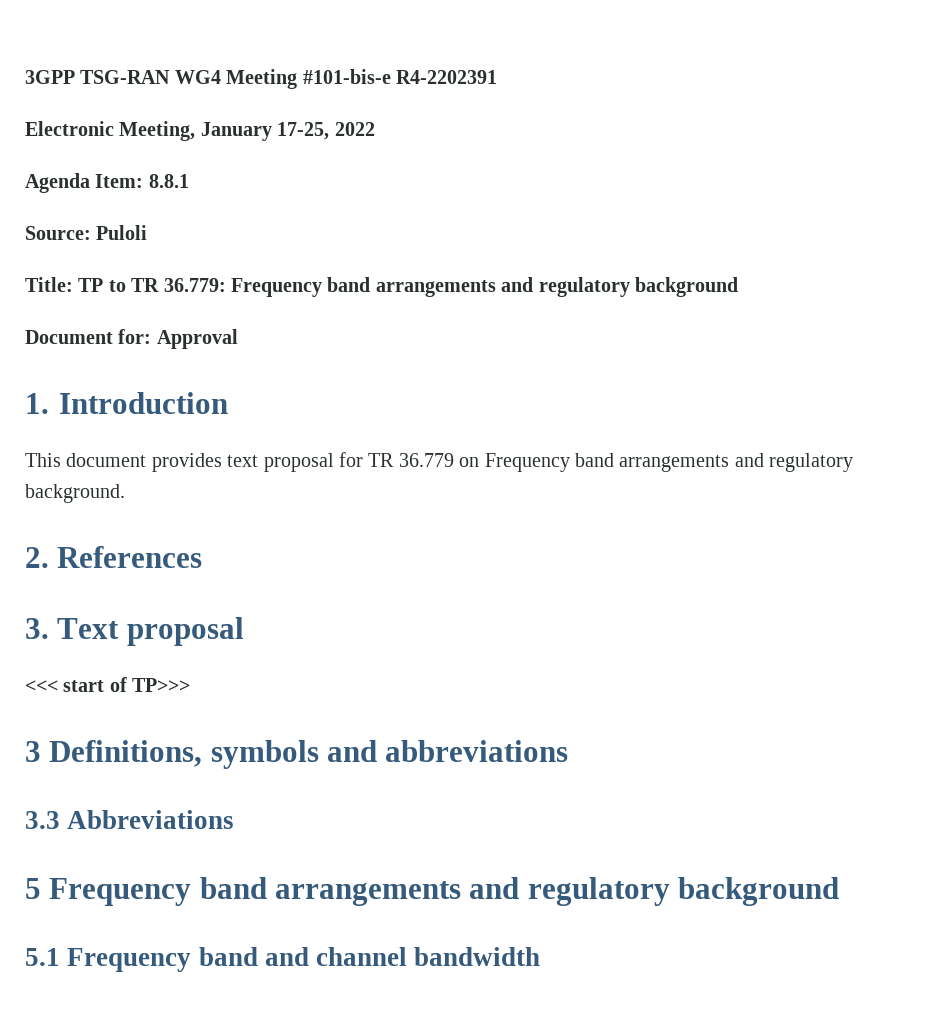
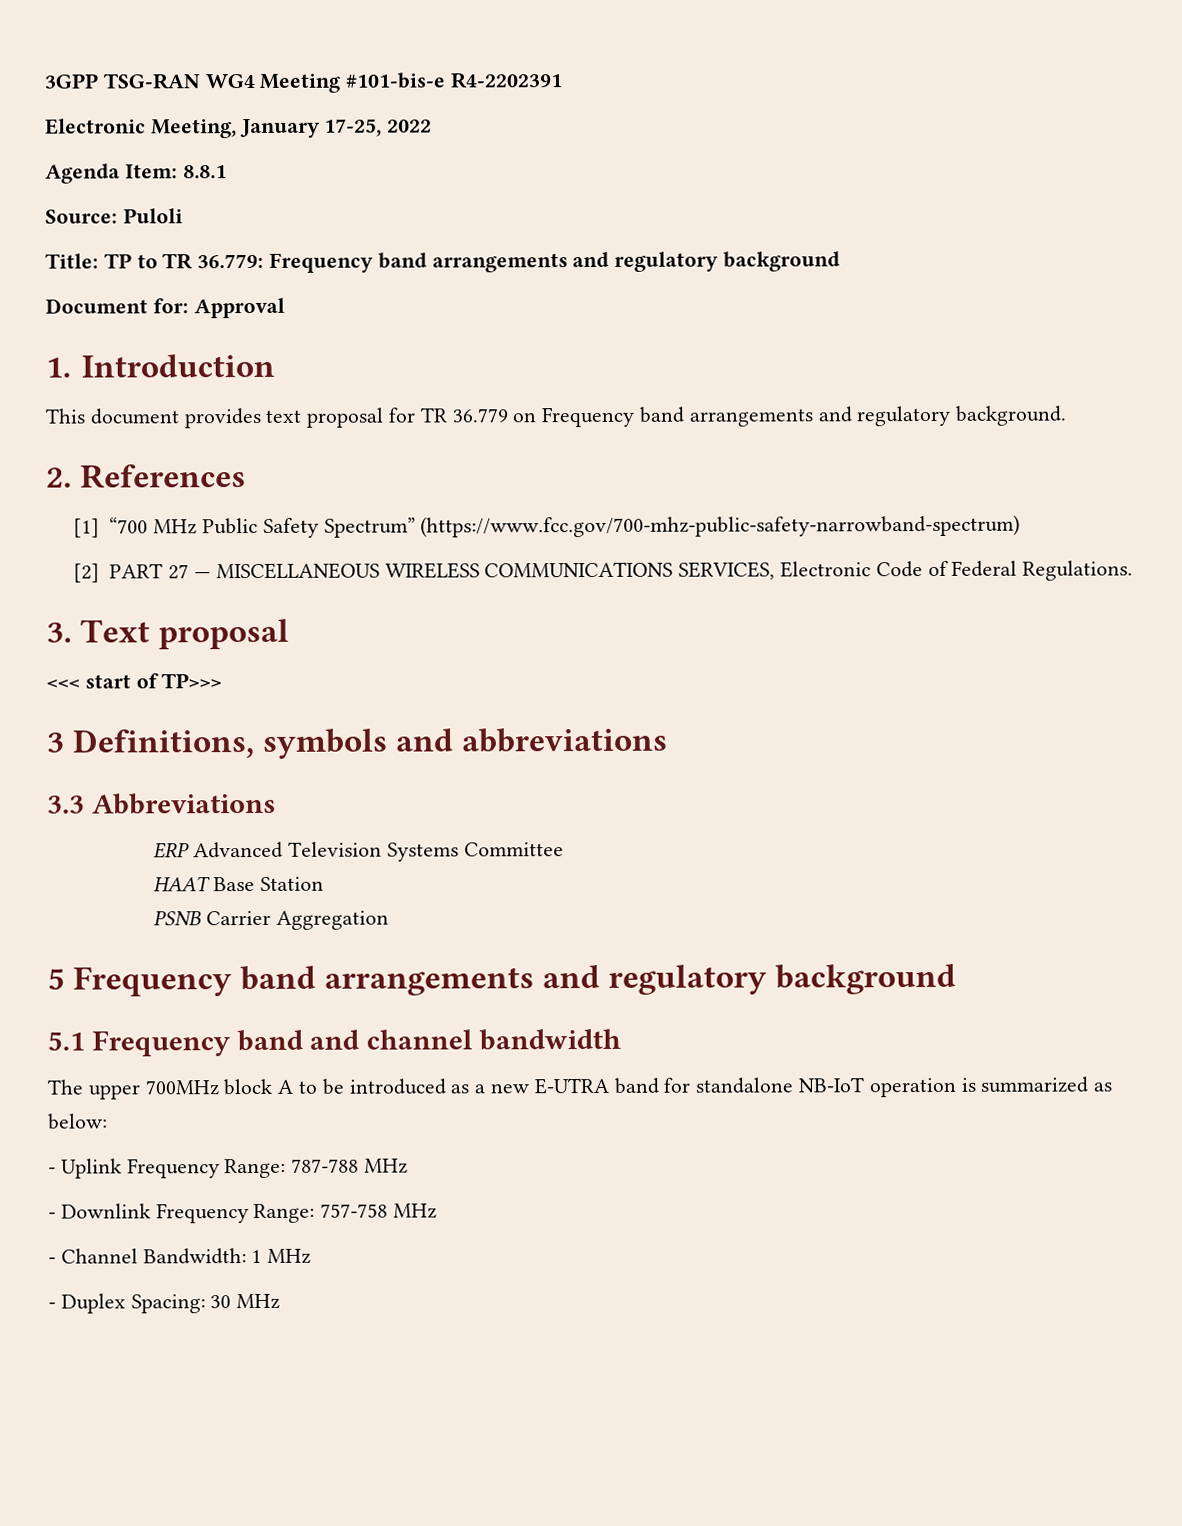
(203, 557) none -> [72,514,1021,538] [72,560,1134,583] // [1] “700 MHz Public Safety Spectrum” (https://www.fcc.gov/700-mhz-public-safety-narrowband-spectrum) // [2] PART 27 — MISCELLANEOUS WIRELESS COMMUNICATIONS SERVICES, Electronic Code of Federal Regulations.
(235, 819) none -> [153,841,564,862] [153,876,325,892] [153,910,390,930] // ERP Advanced Television Systems Committee // HAAT Base Station // PSNB Carrier Aggregation
(541, 956) none -> [47,1076,1113,1100] [48,1113,108,1130] [48,1158,409,1179] [48,1203,438,1224] [48,1248,312,1265] [48,1293,281,1314] // The upper 700MHz block A to be introduced as a new E-UTRA band for standalone NB-IoT operation is summarized as below: // - Uplink Frequency Range: 787-788 MHz // - Downlink Frequency Range: 757-758 MHz // - Channel Bandwidth: 1 MHz // - Duplex Spacing: 30 MHz

